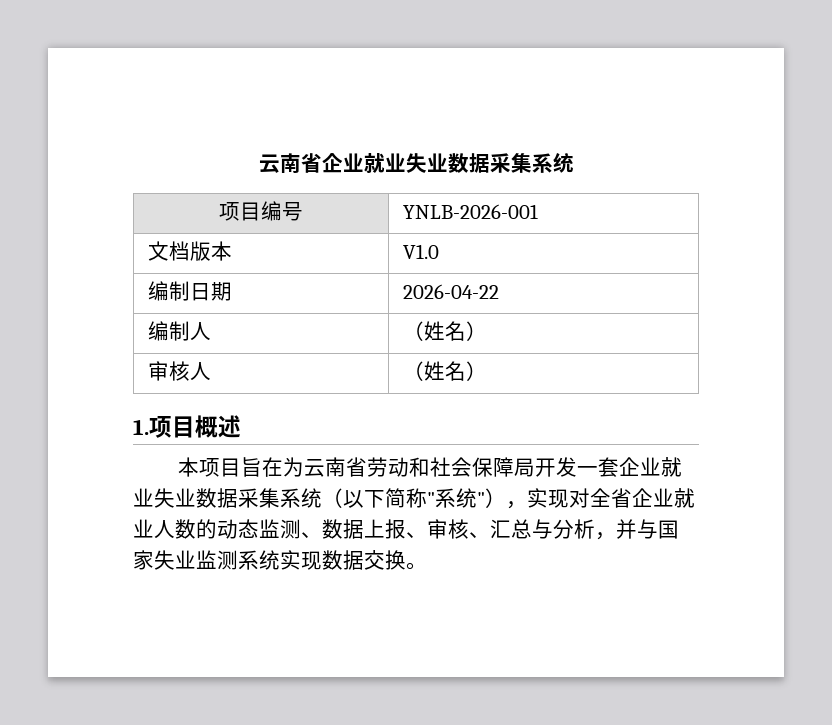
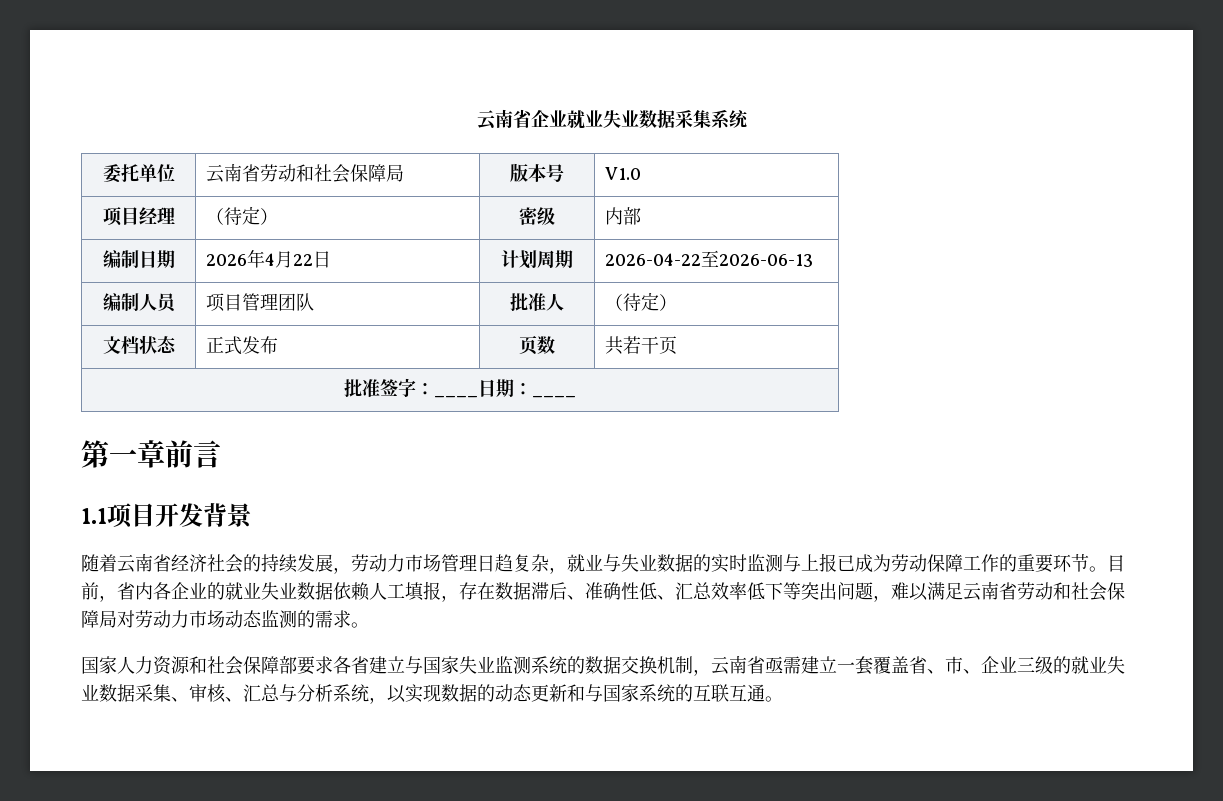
[219,201,303,221] [403,204,539,219] [148,241,233,261] [403,244,440,259] [148,281,233,301] [403,284,500,299] [148,321,212,341] [403,321,488,341] [148,361,212,381] [403,361,488,381] [133,415,241,438] [177,457,682,477] [133,488,695,509] [133,519,406,539] 项目编号 | YNLB-2026-001 // 文档版本 | V1.0 // 编制日期 | 2026-04-22 // 编制人 | （姓名） // 审核人 | （姓名） // 1.项目概述 // 本项目旨在为云南省劳动和社会保障局开发一套企业就业失业数据采集系统（以下简称"系统"），实现对全省企业就业人数的动态监测、数据上报 -> [102,164,175,183] [206,163,405,183] [510,163,564,182] [605,167,642,180] [102,207,175,226] [206,206,279,225] [519,207,555,225] [605,207,642,225] [102,250,175,268] [206,249,332,268] [501,250,573,269] [605,250,814,267] [102,293,178,313] [206,293,315,312] [510,293,564,311] [605,292,678,311] [102,335,177,354] [206,336,279,355] [519,335,555,355] [605,336,678,355] [344,378,434,397] [434,379,532,398] [532,395,576,398] [81,440,221,468] [81,503,252,528] [81,553,1125,574] [81,581,1125,602] [81,610,369,628] [81,655,1125,676] [81,684,171,702] 委托单位 | 云南省劳动和社会保障局 | 版本号 | V1.0 // 项目经理 | （待定） | 密级 | 内部 // 编制日期 | 2026年4月22日 | 计划周期 | 2026-04-22至2026-06-13 // 编制人员 | 项目管理团队 | 批准人 | （待定） // 文档状态 | 正式发布 | 页数 | 共若干页 // 批准签字：____日期：____ // 第一章前言 // 1.1项目开发背景 // 随着云南省经济社会的持续发展，劳动力市场管理日趋复杂，就业与失业数据的实时监测与上报已成为劳动保障工作的重要环节。目前，省内各企业的就业失业数据依赖人工填报，存在数据滞后、准确性低、汇总效率低下等突出问题，难以满足云南省劳动和社会保障局对劳动力市场动态监测的需求。 // 国家人力资源和社会保障部要求各省建立与国家失业监测系统的数据交换机制，云南省亟需建立一套覆盖省、市、企业三级的就业失业数据采集
[595,519,679,540] [133,550,406,570] ，并与国家失业监测系统实现数据交换 -> [333,684,765,704] 系统，以实现数据的动态更新和与国家系统的互联互通

